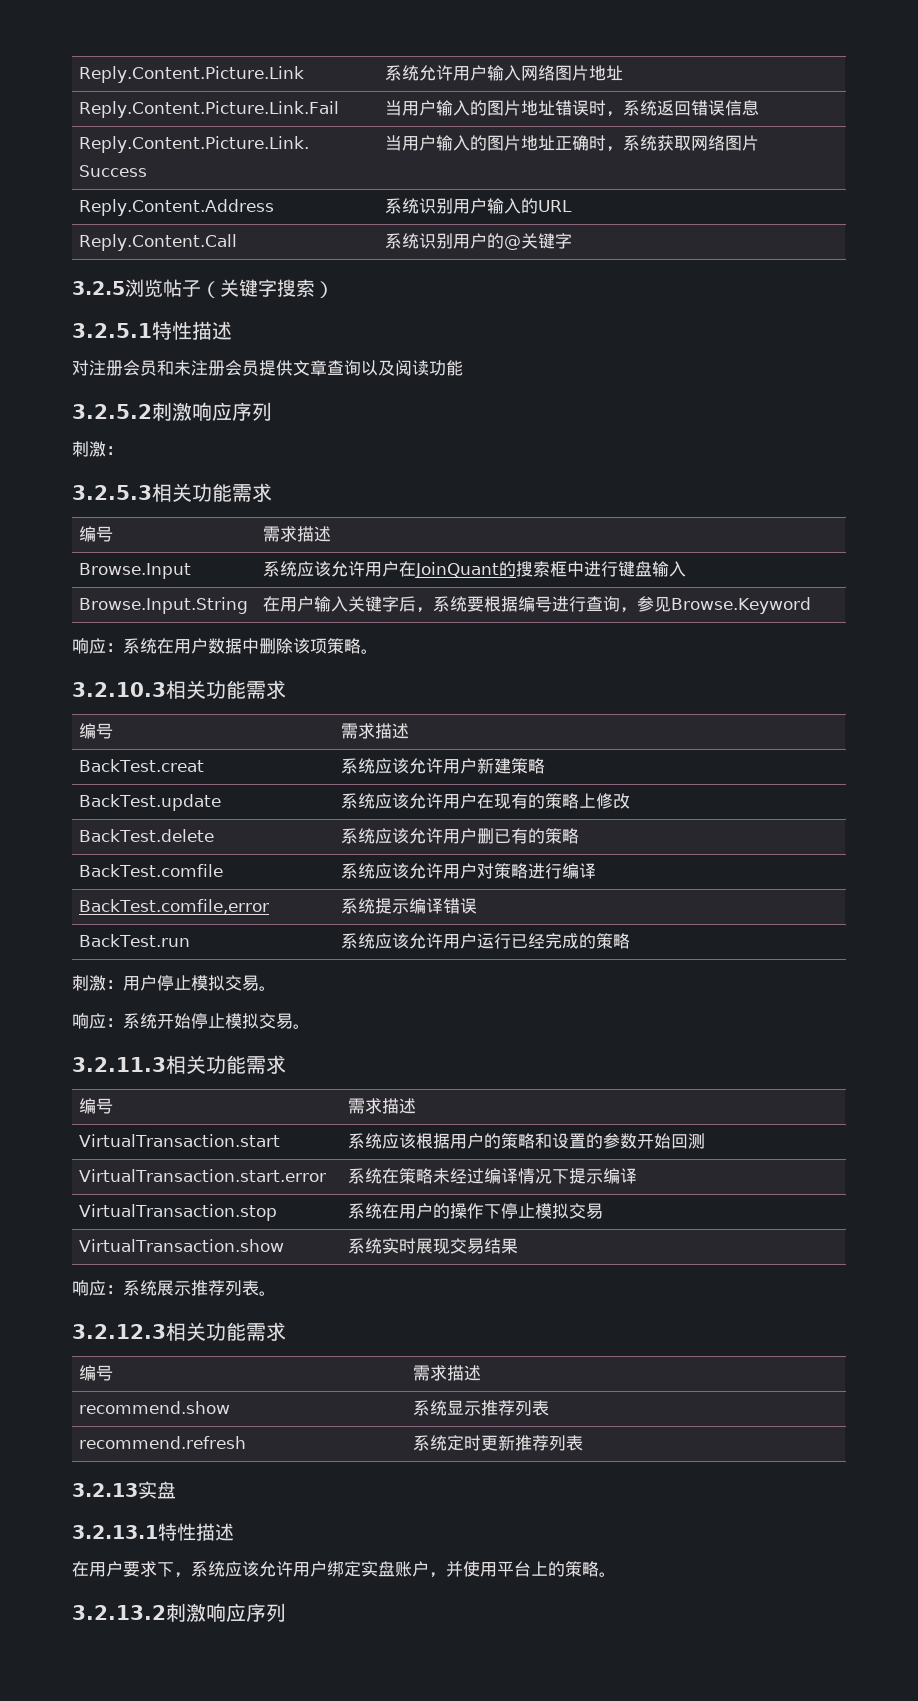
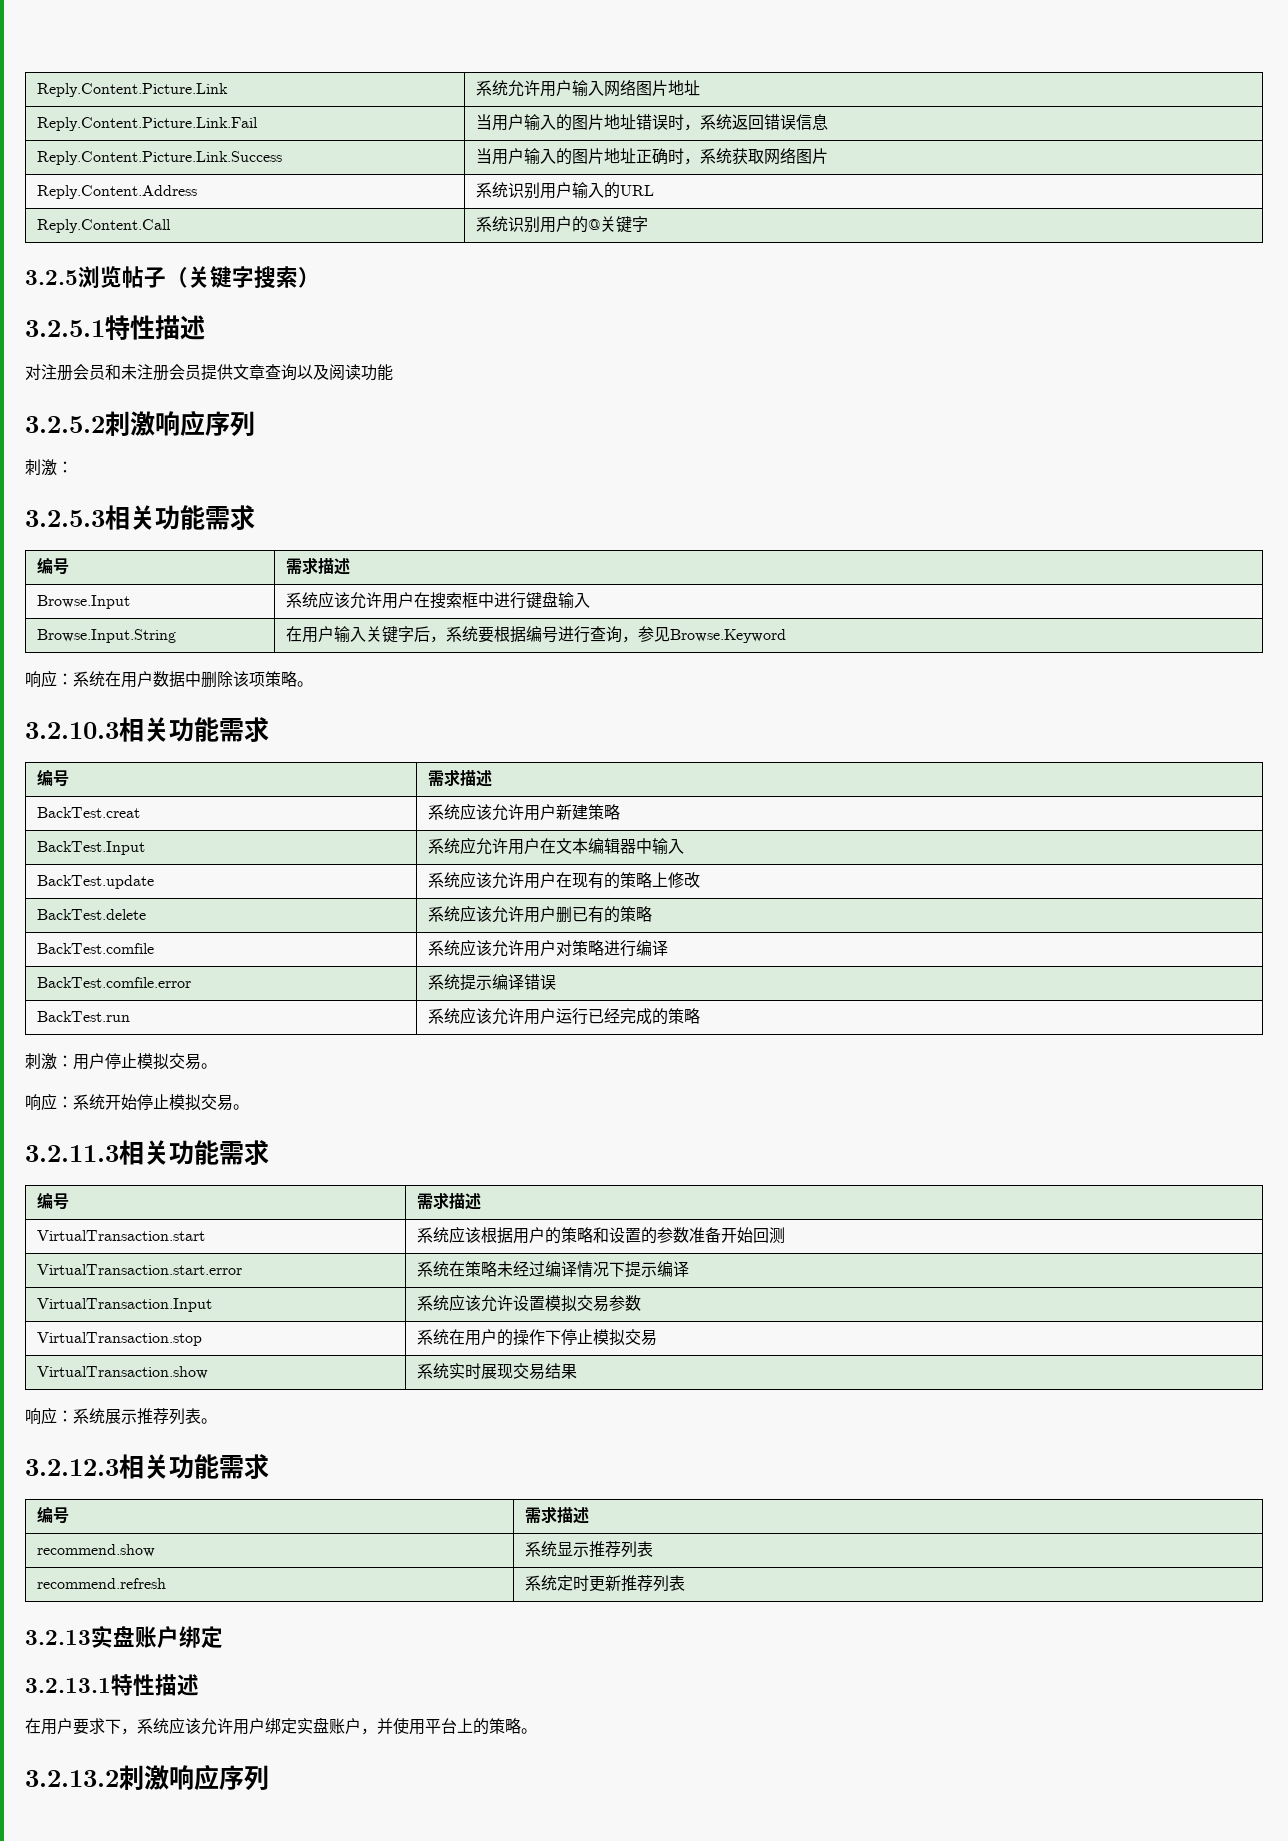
[415,561,517,578] JoinQuant的 -> (430, 600) none
(546, 766) none -> [36,841,145,855] [427,837,684,855] // BackTest.Input | 系统应允许用户在文本编辑器中输入
[79,899,270,914] BackTest.comfile,error -> [36,977,191,988] BackTest.comfile.error
(638, 1141) none -> [688,1227,721,1243] 准备
(638, 1176) none -> [36,1298,212,1312] [416,1294,641,1312] // VirtualTransaction.Input | 系统应该允许设置模拟交易参数
(176, 1490) none -> [135,1626,223,1648] 账户绑定

